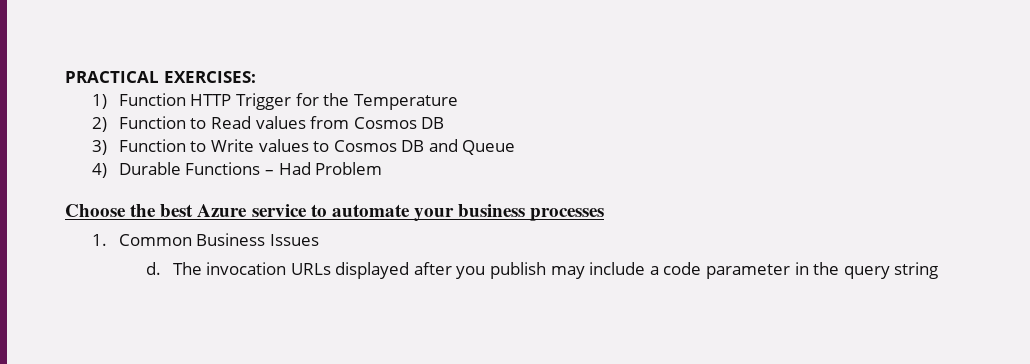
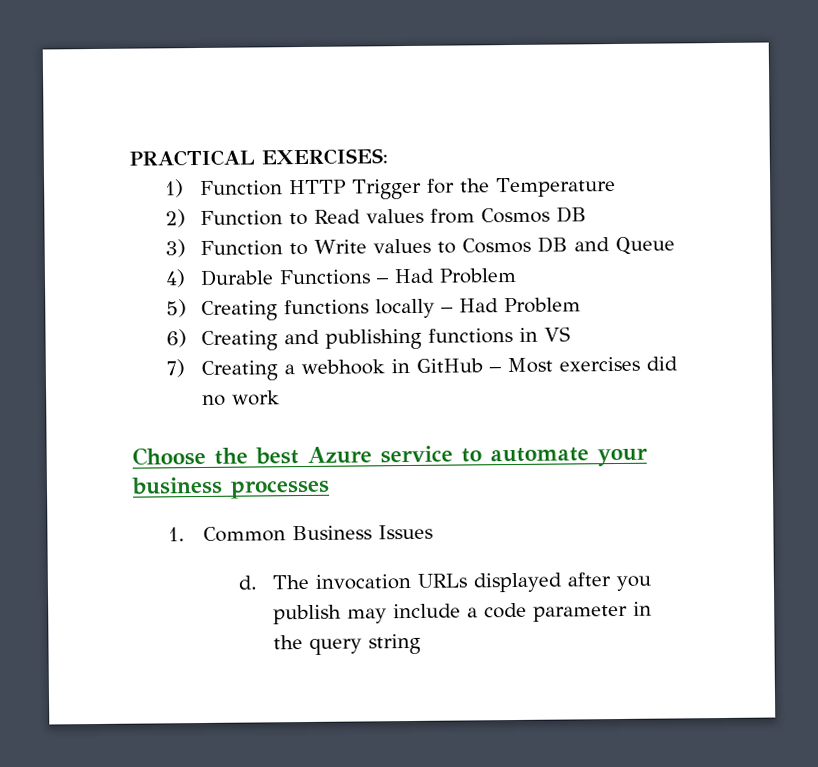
(383, 168) none -> [165,297,581,321] [165,326,571,351] [165,356,678,381] [201,390,280,406] // 5) Creating functions locally – Had Problem // 6) Creating and publishing functions in VS // 7) Creating a webhook in GitHub – Most exercises did no work

